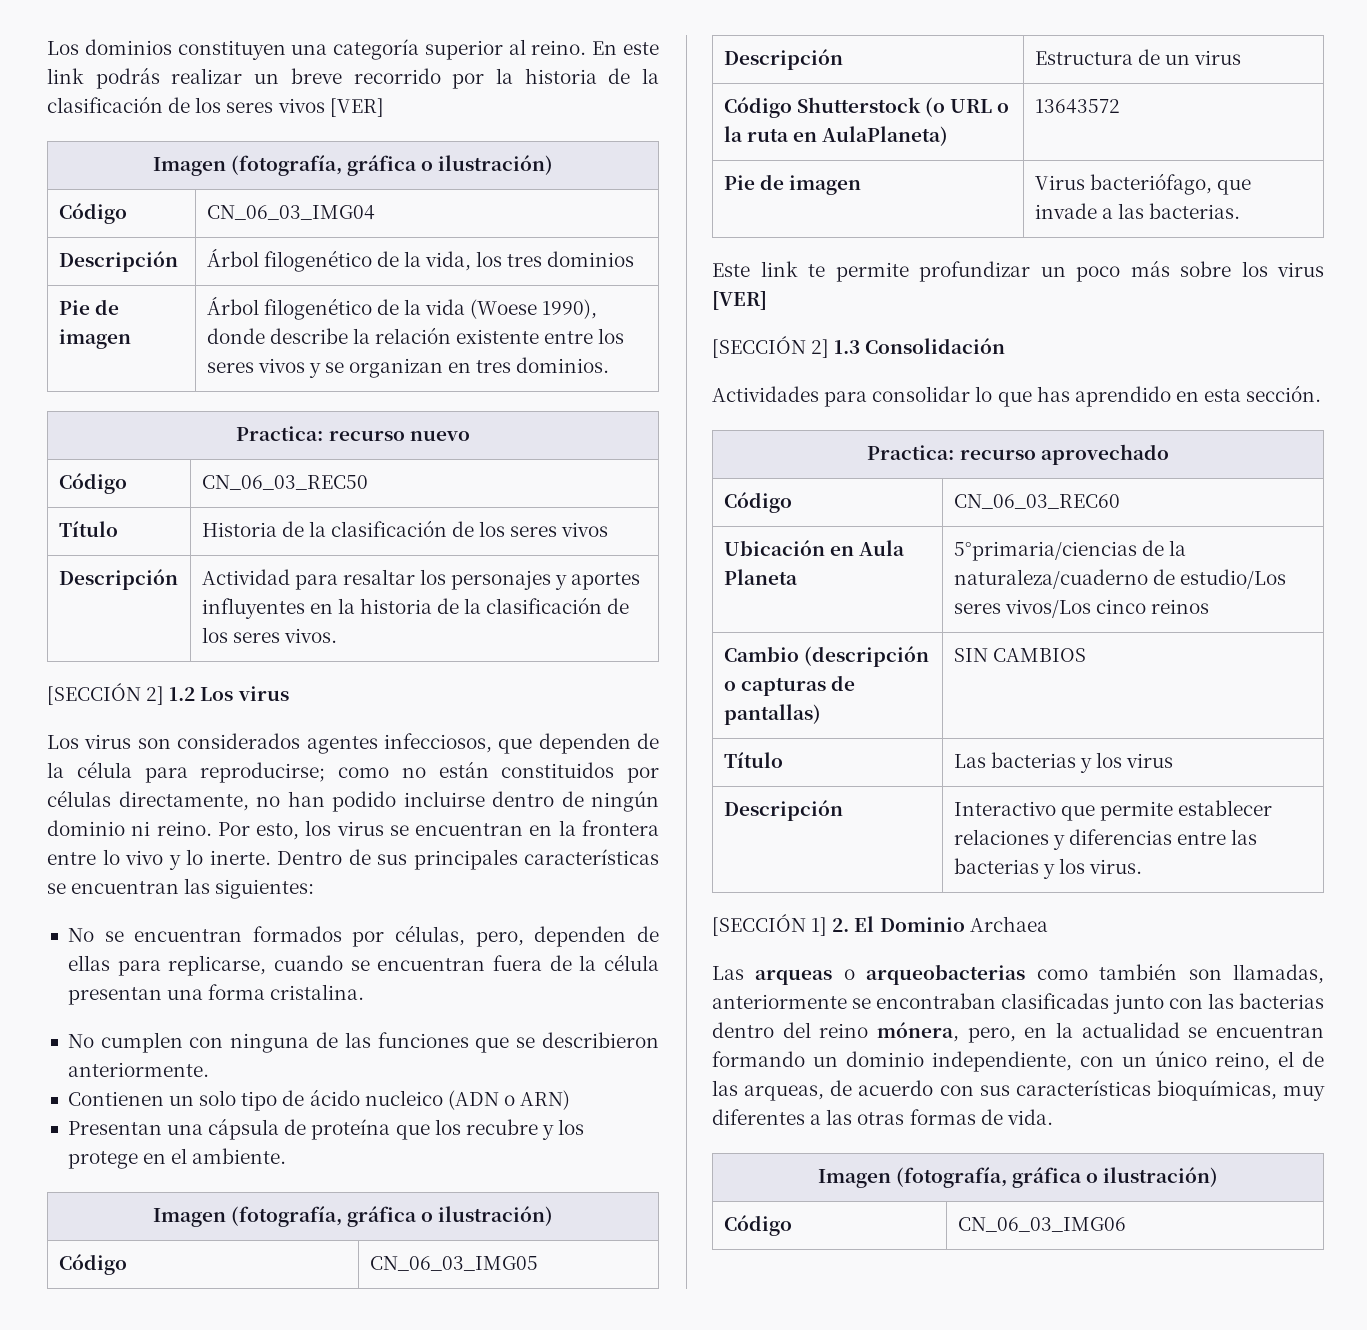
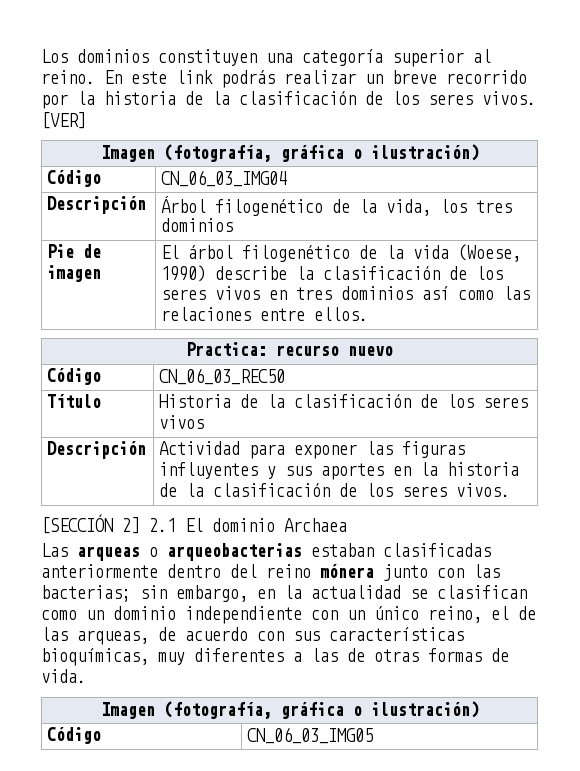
[277,98,325,113] vivos -> [482,91,536,105] vivos.
[206,297,259,315] Árbol -> [161,245,234,259] El árbol
[470,299,598,319] [206,327,625,344] [206,357,610,378] (Woese 1990), donde describe la relación existente entre los seres vivos y se organizan en tres dominios. -> [458,244,522,262] [161,265,504,282] [161,286,531,300] [161,307,369,321] (Woese, 1990) describe la clasificación de los seres vivos en tres dominios así como las relaciones entre ellos.
[342,569,641,590] [201,598,305,619] resaltar los personajes y aportes influyentes -> [294,441,466,459] [159,462,385,480] exponer las figuras influyentes y sus aportes
[169,686,289,701] [47,733,659,754] [47,761,659,783] [47,790,659,812] [47,820,659,840] [47,849,659,870] [47,878,315,899] [67,925,659,947] [67,954,660,976] [67,984,365,1005] [67,1032,659,1053] [67,1062,209,1077] [67,1089,571,1111] [67,1118,585,1140] [67,1148,287,1169] [152,1206,554,1227] [58,1254,127,1275] [369,1256,538,1271] [723,49,843,70] [1034,49,1241,65] [723,97,1010,118] [723,126,948,146] [1034,99,1120,114] [723,174,861,195] [1034,173,1251,195] [1034,203,1240,219] [712,260,1324,282] [712,291,767,310] [712,336,1006,358] [712,385,1322,407] [867,444,1169,465] [723,492,792,513] [953,494,1120,509] [723,540,905,556] [723,569,798,585] [953,540,1186,561] [953,569,1286,589] [953,599,1209,618] [723,646,929,667] [723,675,855,696] [723,704,821,725] [953,648,1086,662] [723,752,783,768] [953,752,1174,773] [723,800,843,821] [953,800,1272,821] [953,829,1258,850] [953,858,1142,879] [712,914,965,936] 1.2 Los virus // Los virus son considerados agentes infecciosos, que dependen de la célula para reproducirse; como no están constituidos por células directamente, no han podido incluirse dentro de ningún dominio ni reino. Por esto, los virus se encuentran en la frontera entre lo vivo y lo inerte. Dentro de sus principales características se encuentran las siguientes: // No se encuentran formados por células, pero, dependen de ellas para replicarse, cuando se encuentran fuera de la célula presentan una forma cristalina. // No cumplen con ninguna de las funciones que se describieron anteriormente. // Contienen un solo tipo de ácido nucleico (ADN o ARN) // Presentan una cápsula de proteína que los recubre y los protege en el ambiente. // Imagen (fotografía, gráfica o ilustración) // Código | CN_06_03_IMG05 // Descripción | Estructura de un virus // Código Shutterstock (o URL o la ruta en AulaPlaneta) | 13643572 // Pie de imagen | Virus bacteriófago, que invade a las bacterias. // Este link te permite profundizar un poco más sobre los virus [VER] // [SECCIÓN 2] 1.3 Consolidación // Actividades para consolidar lo que has aprendido en esta sección. // Practica: recurso aprovechado // Código | CN_06_03_REC60 // Ubicación en Aula Planeta | 5°primaria/ciencias de la naturaleza/cuaderno de estudio/Los seres vivos/Los cinco reinos // Cambio (descripción o capturas de pantallas) | SIN CAMBIOS // Título | Las bacterias y los virus // Descripción | Interactivo que permite establecer relaciones y diferencias entre las bacterias y los virus. // [SECCIÓN 1] 2. El Dominio -> [149,518,275,532] 2.1 El dominio
[1036,963,1324,984] [712,993,1324,1014] [712,1022,1016,1043] como también son llamadas, anteriormente se encontraban clasificadas junto con las bacterias dentro del reino mónera, pero, -> [311,543,491,557] [41,564,500,581] [41,585,248,602] estaban clasificadas anteriormente dentro del reino mónera junto con las bacterias; sin embargo,
[1216,1025,1324,1038] [712,1051,805,1067] encuentran formando -> [437,585,527,599] [41,610,77,620] clasifican como
[932,1051,1072,1072] independiente, -> [185,606,302,624] independiente
(853, 1117) none -> [347,648,365,662] de
[957,1217,1126,1232] CN_06_03_IMG06 -> [247,727,374,744] CN_06_03_IMG05

